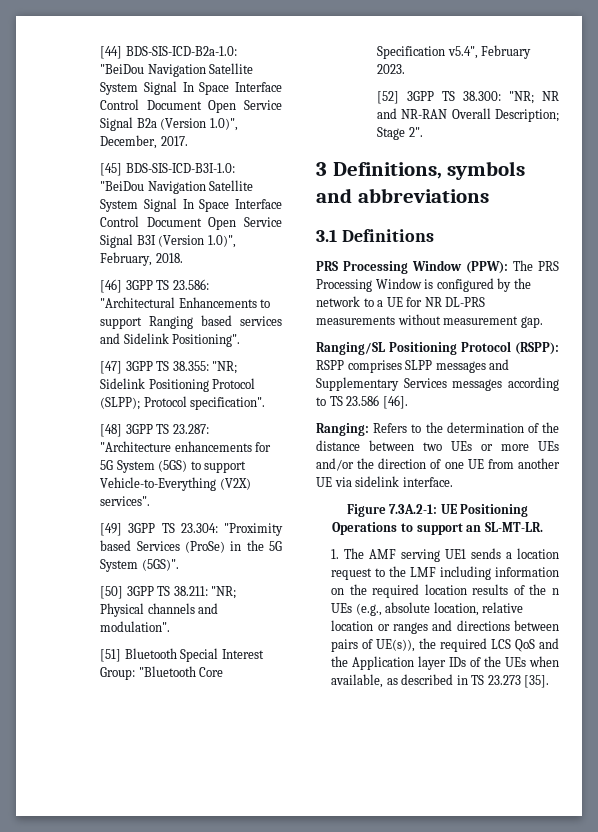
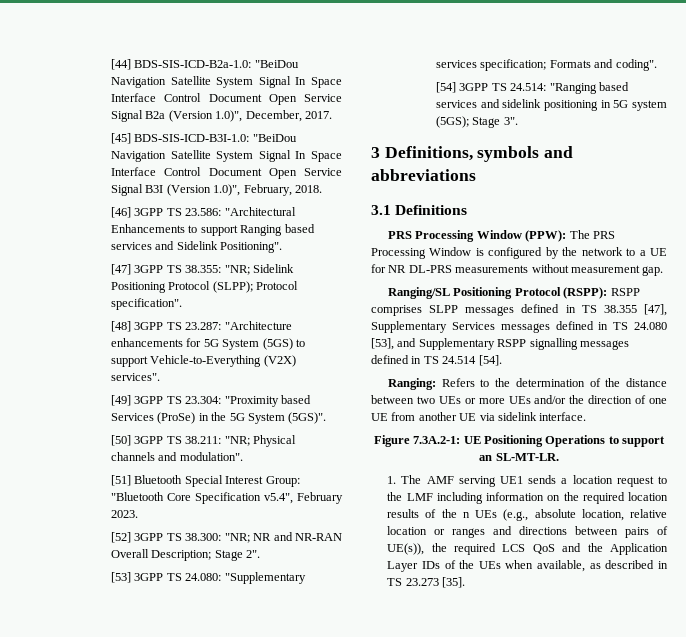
(423, 132) none -> [111,572,306,584] [436,59,657,71] [436,82,629,94] [436,99,667,111] [436,116,518,128] // [53] 3GPP TS 24.080: "Supplementary services specification; Formats and coding". // [54] 3GPP TS 24.514: "Ranging based services and sidelink positioning in 5G system (5GS); Stage 3".
[489,359,510,370] [316,377,559,391] [316,395,408,409] and Supplementary Services messages according to TS 23.586 [46]. -> [521,304,667,316] [371,321,667,333] [371,338,629,350] [371,355,502,366] defined in TS 38.355 [47], Supplementary Services messages defined in TS 24.080 [53], and Supplementary RSPP signalling messages defined in TS 24.514 [54].
[418,656,447,670] layer -> [387,561,419,572] Layer

